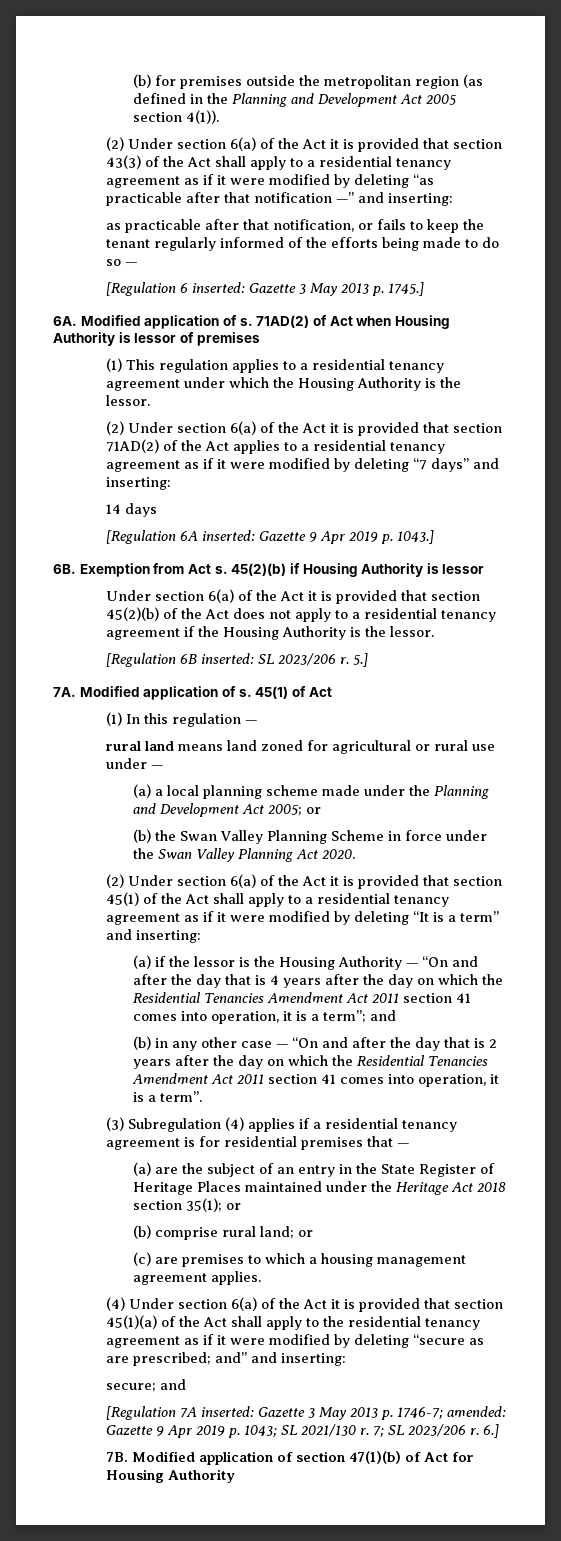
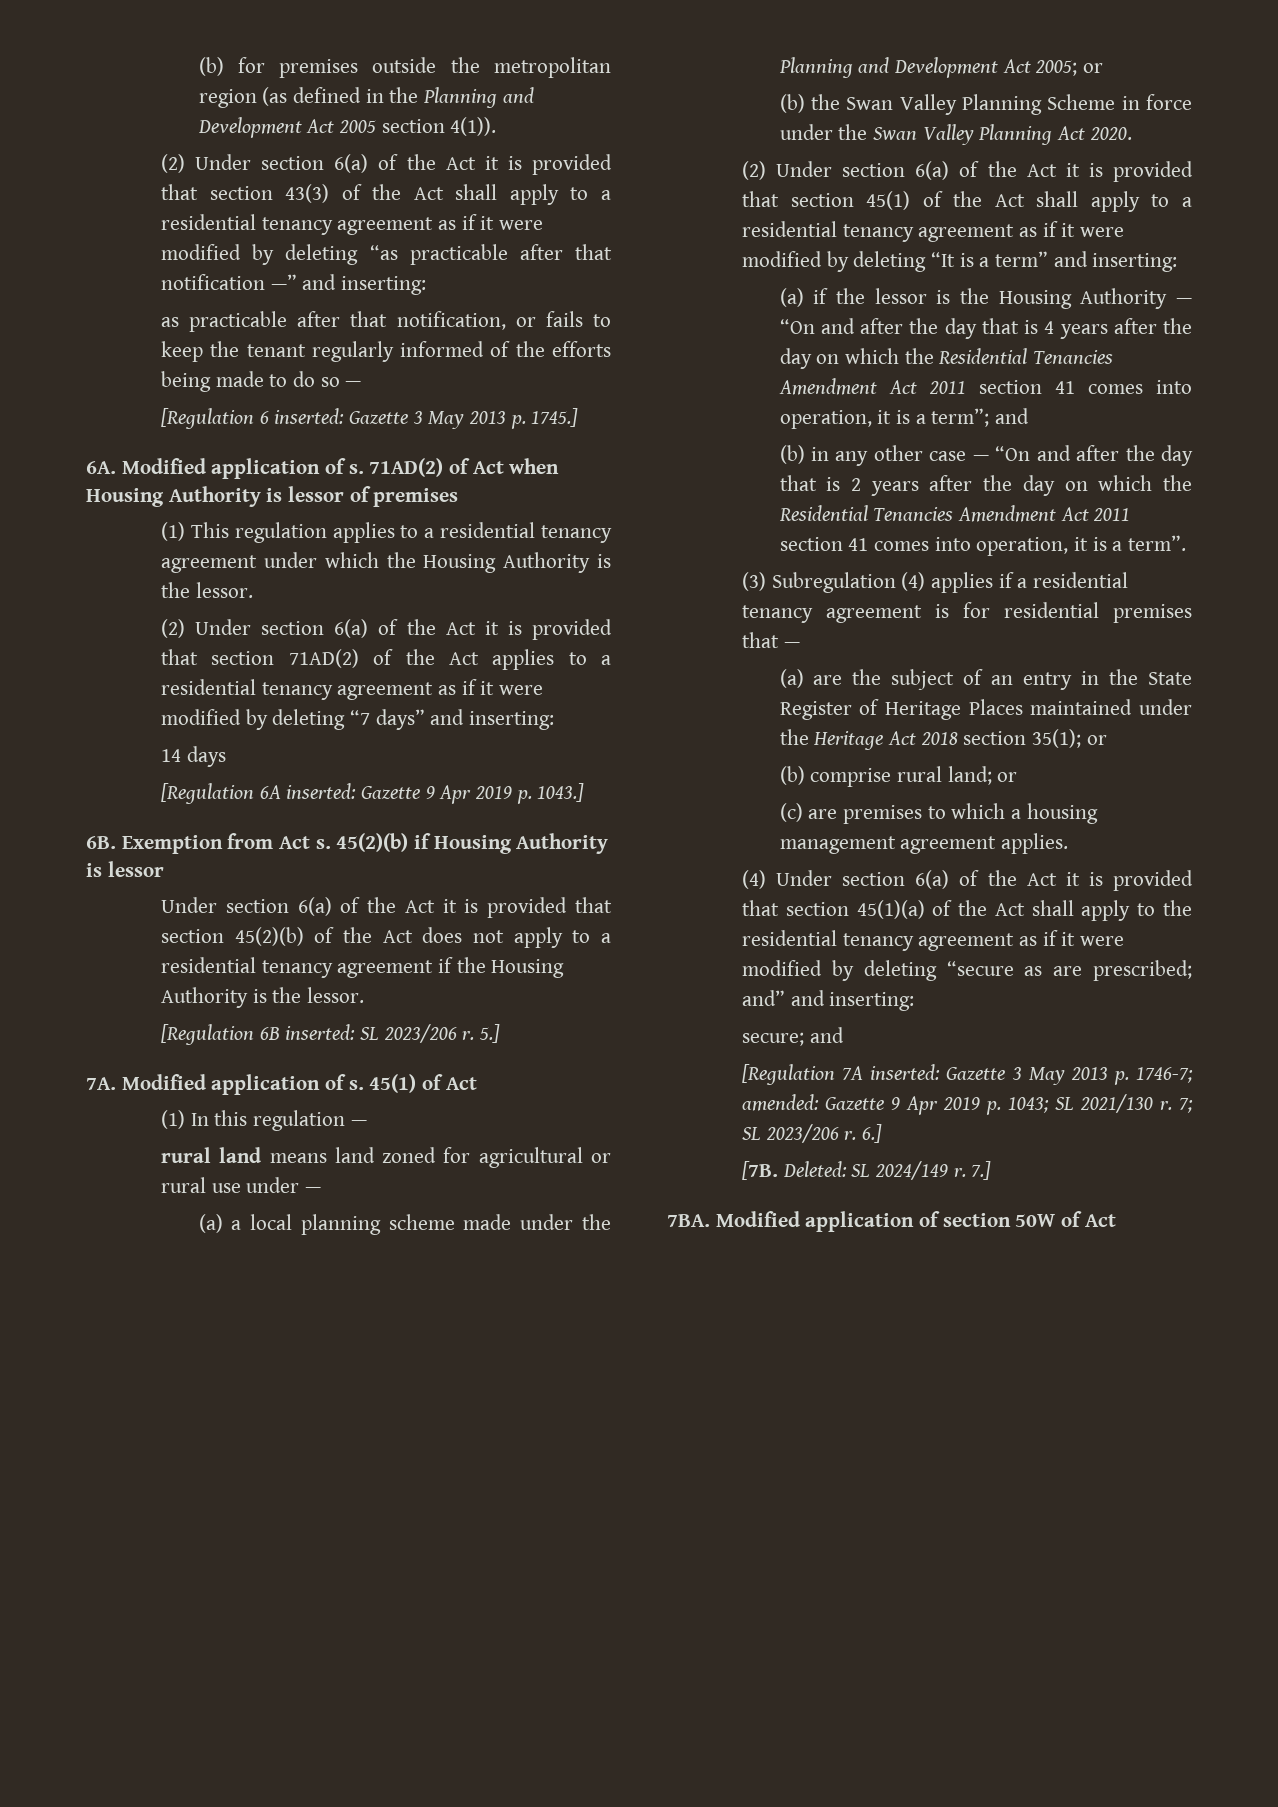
[106,1452,129,1462] 7B. -> [741,1161,992,1180] [667,1214,710,1227] [7B. Deleted: SL 2024/149 r. 7.] // 7BA.
[349,1451,475,1464] [106,1469,236,1483] 47(1)(b) of Act for Housing Authority -> [1015,1211,1116,1227] 50W of Act

